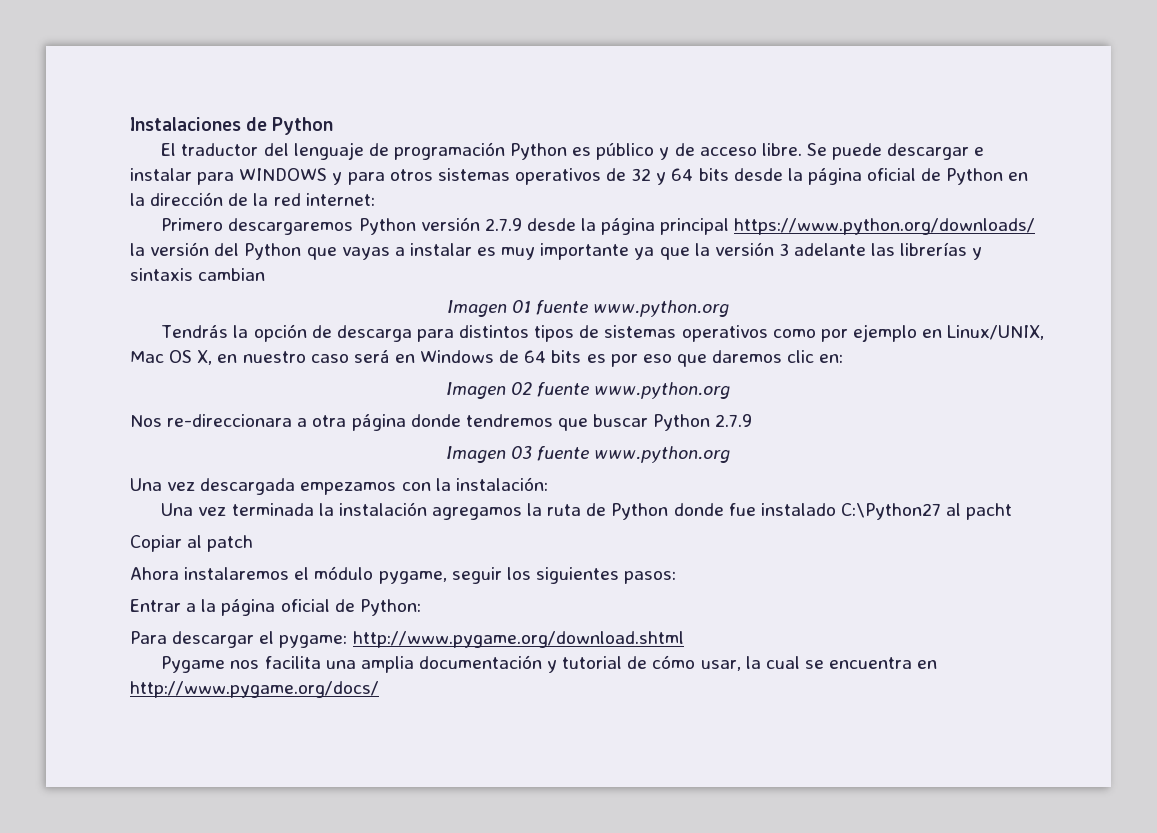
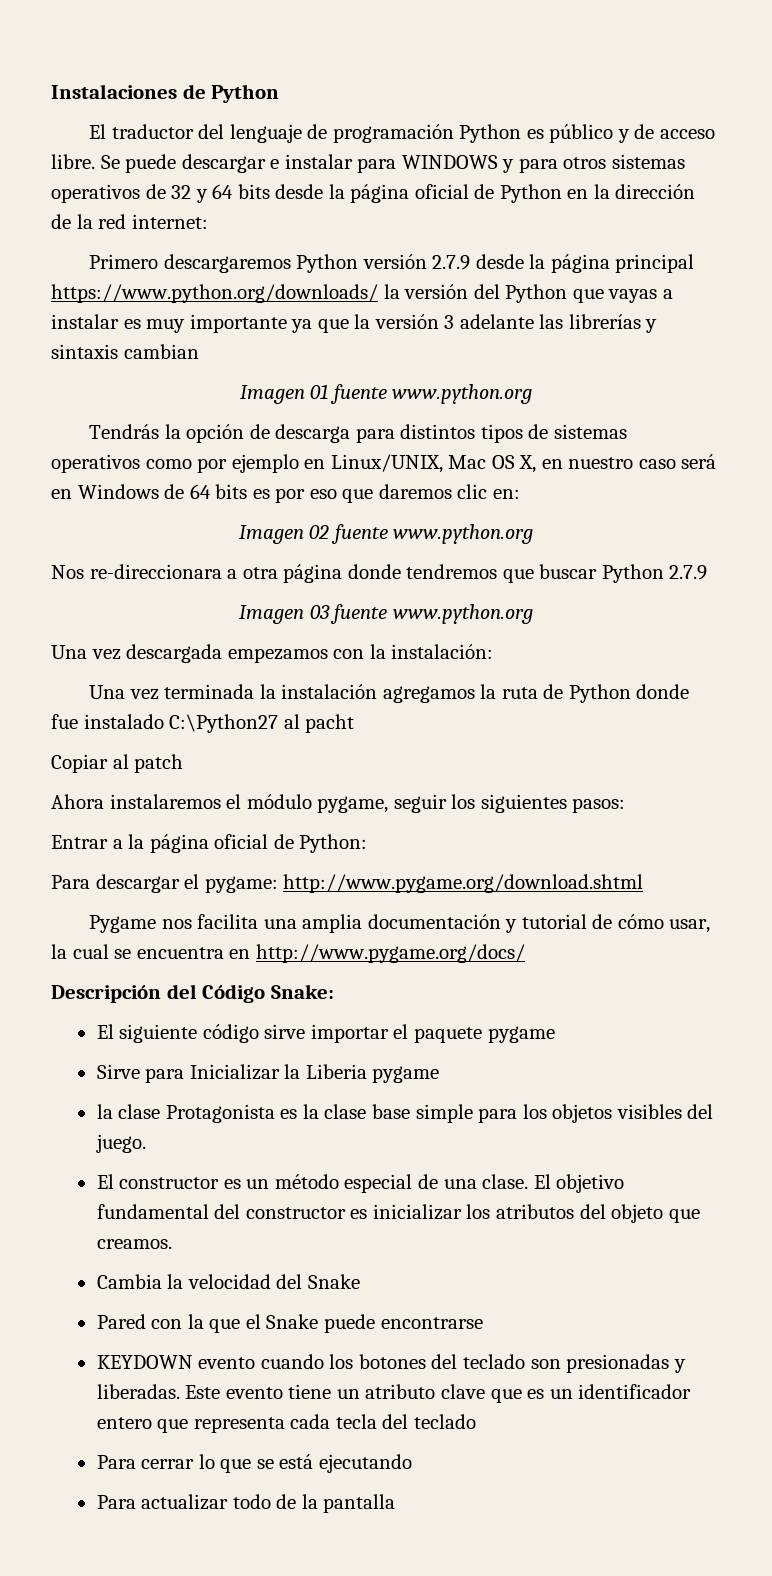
(379, 689) none -> [51,984,334,1003] [96,1024,555,1043] [96,1064,440,1083] [96,1104,714,1123] [95,1134,146,1153] [96,1174,625,1193] [96,1204,700,1223] [96,1239,172,1249] [96,1274,360,1289] [96,1314,483,1333] [96,1354,686,1373] [96,1384,692,1403] [96,1414,477,1433] [96,1454,413,1473] [96,1494,396,1513] // Descripción del Código Snake: // El siguiente código sirve importar el paquete pygame // Sirve para Inicializar la Liberia pygame // la clase Protagonista es la clase base simple para los objetos visibles del juego. // El constructor es un método especial de una clase. El objetivo fundamental del constructor es inicializar los atributos del objeto que creamos. // Cambia la velocidad del Snake // Pared con la que el Snake puede encontrarse // KEYDOWN evento cuando los botones del teclado son presionadas y liberadas. Este evento tiene un atributo clave que es un identificador entero que representa cada tecla del teclado // Para cerrar lo que se está ejecutando // Para actualizar todo de la pantalla

